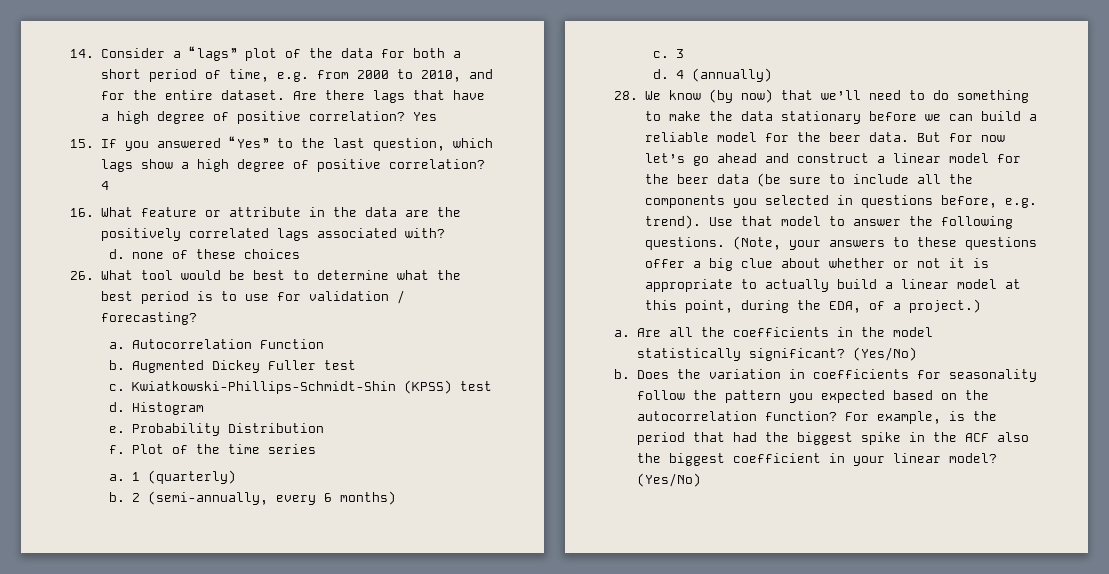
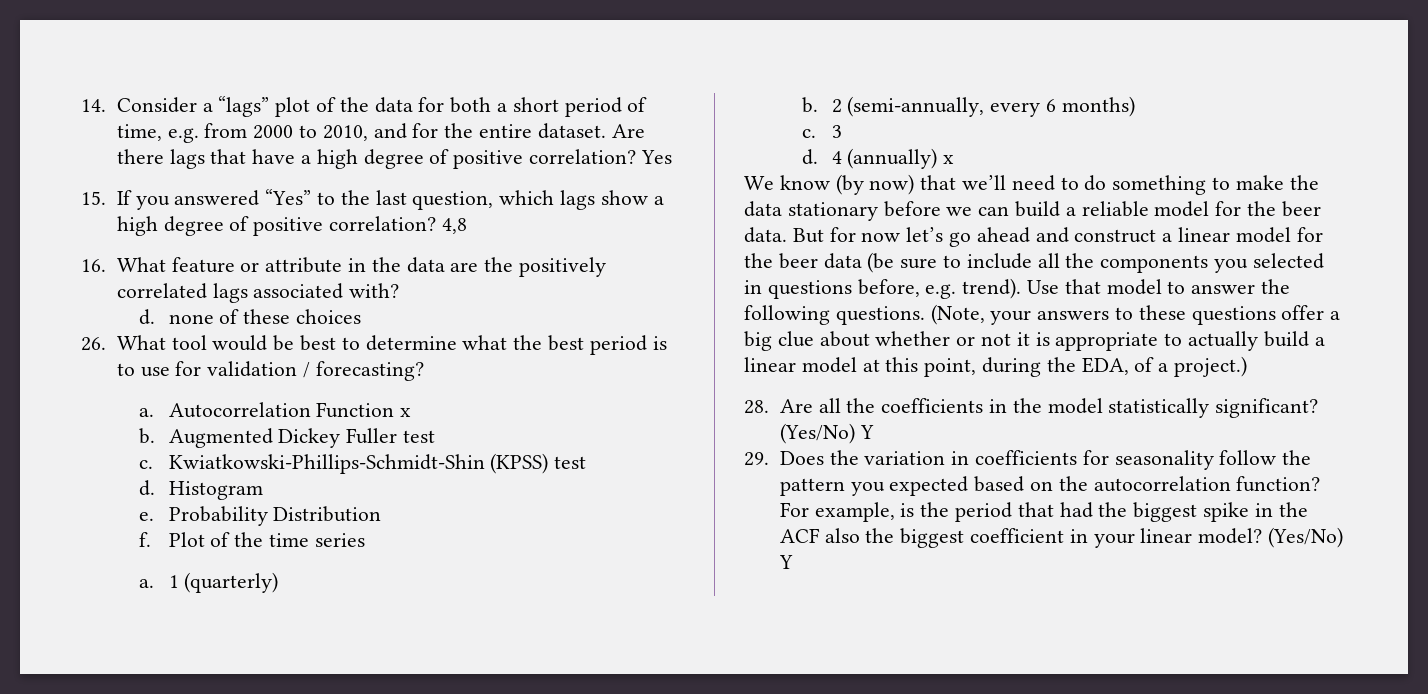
[100,181,109,190] 4 -> [441,218,467,234] 4,8
(324, 344) none -> [400,408,412,417] x
[614,91,638,100] // 28. -> [943,155,955,164] x //
[614,330,630,337] a. -> [744,400,769,414] 28.
[614,369,630,379] // b. -> [859,425,874,439] [744,452,769,466] Y // 29.
(701, 480) none -> [778,555,793,569] Y

